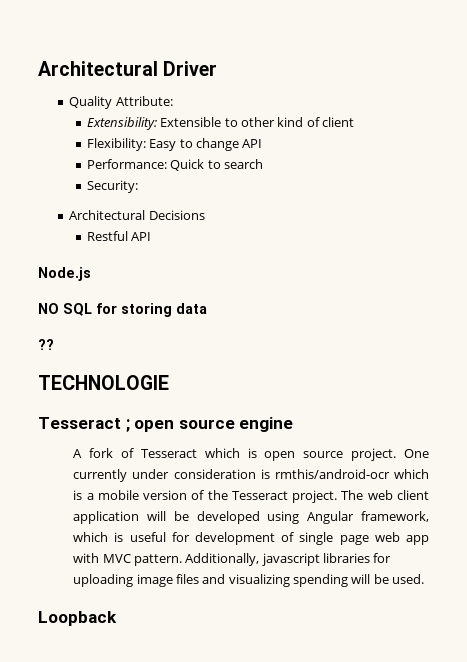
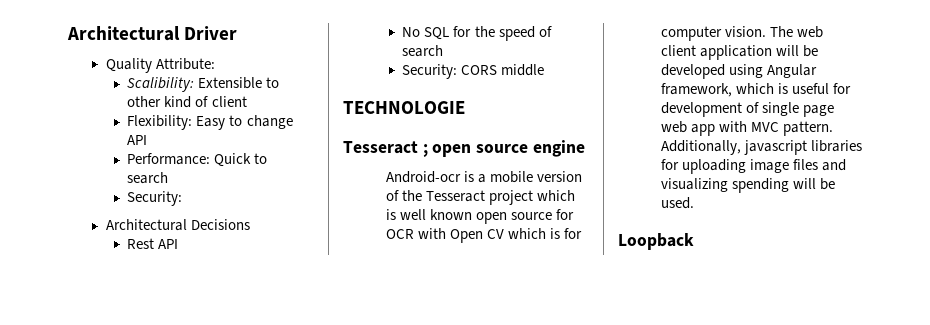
[86,117,157,130] Extensibility: -> [127,77,195,92] Scalibility:
[86,231,152,241] [38,267,91,281] [38,303,207,317] [38,339,54,350] Restful API // Node.js // NO SQL for storing data // ?? -> [127,238,179,249] [402,26,552,41] [402,45,444,57] [402,64,545,79] Rest API // No SQL for the speed of search // Security: CORS middle
[73,448,430,461] [73,469,430,482] A fork of Tesseract which is open source project. One currently under consideration is rmthis/android-ocr which -> [385,171,461,183] Android-ocr
[292,490,338,503] project. -> [489,190,576,205] [385,209,575,224] [385,228,583,243] [660,26,766,41] project which is well known open source for OCR with Open CV which is for computer vision.

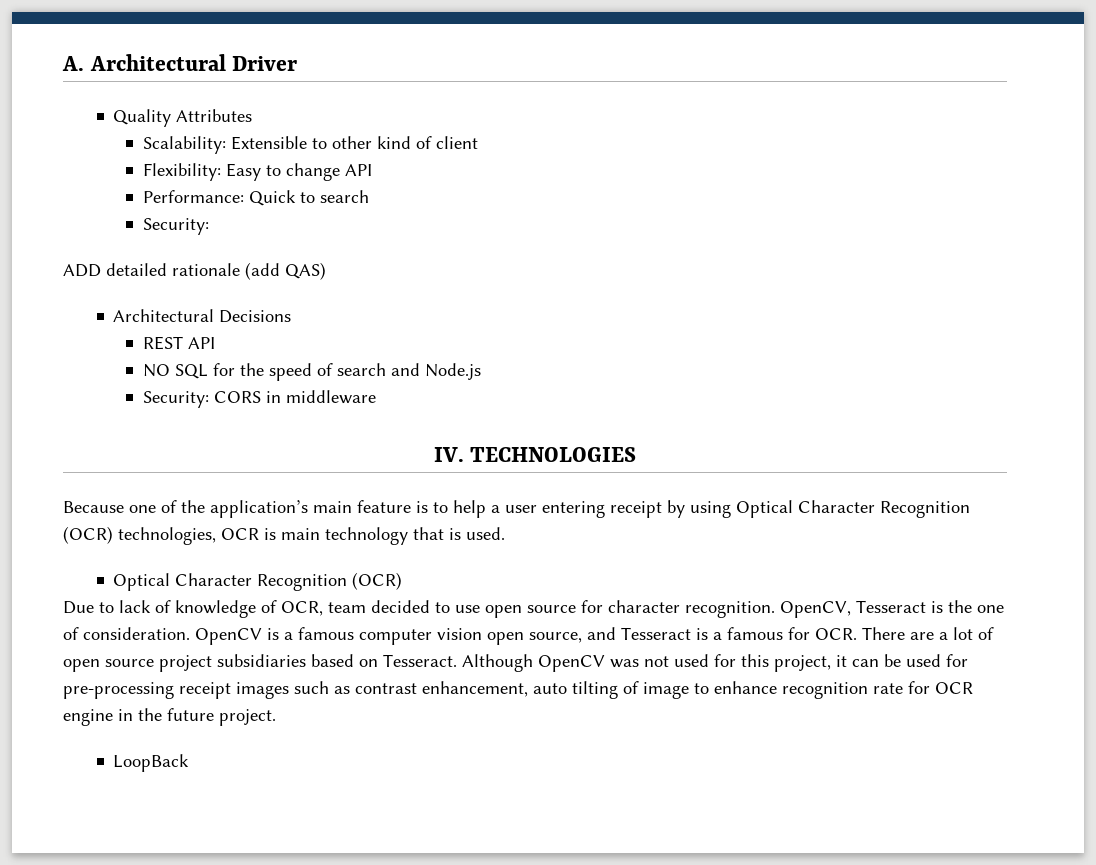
(67, 33) none -> [62,56,84,71] A.
[155,58,215,70] [127,77,195,92] Attribute: // Scalibility: -> [176,109,253,122] [143,136,227,154] Attributes // Scalability:
(183, 198) none -> [63,262,326,280] // ADD detailed rationale (add QAS)
[127,238,179,249] [402,27,421,37] Rest API // No -> [143,336,216,350] [143,364,171,377] REST API // NO
(444, 51) none -> [391,363,482,380] and Node.js
[501,64,545,76] [343,101,465,114] [343,140,585,157] [385,171,583,183] [385,190,576,205] [385,209,575,224] [385,228,583,243] [660,26,824,41] [660,45,819,60] [660,64,817,79] [660,83,852,97] [660,102,835,117] [660,121,834,136] [660,140,862,155] [660,159,847,174] [660,178,836,193] [660,197,694,209] [618,233,694,250] middle // TECHNOLOGIE // Tesseract ; open source engine // Android-ocr is a mobile version of the Tesseract project which is well known open source for OCR with Open CV which is for computer vision. The web client application will be developed using Angular framework, which is useful for development of single page web app with MVC pattern. Additionally, javascript libraries for uploading image files and visualizing spending will be used. // Loopback -> [266,390,377,404] [433,447,637,462] [63,500,970,518] [63,526,505,545] [113,572,403,591] [63,600,1004,618] [63,627,994,645] [63,654,968,672] [63,681,973,699] [63,708,276,726] [113,754,190,772] in middleware // IV. TECHNOLOGIES // Because one of the application’s main feature is to help a user entering receipt by using Optical Character Recognition (OCR) technologies, OCR is main technology that is used. // Optical Character Recognition (OCR) // Due to lack of knowledge of OCR, team decided to use open source for character recognition. OpenCV, Tesseract is the one of consideration. OpenCV is a famous computer vision open source, and Tesseract is a famous for OCR. There are a lot of open source project subsidiaries based on Tesseract. Although OpenCV was not used for this project, it can be used for pre-processing receipt images such as contrast enhancement, auto tilting of image to enhance recognition rate for OCR engine in the future project. // LoopBack

